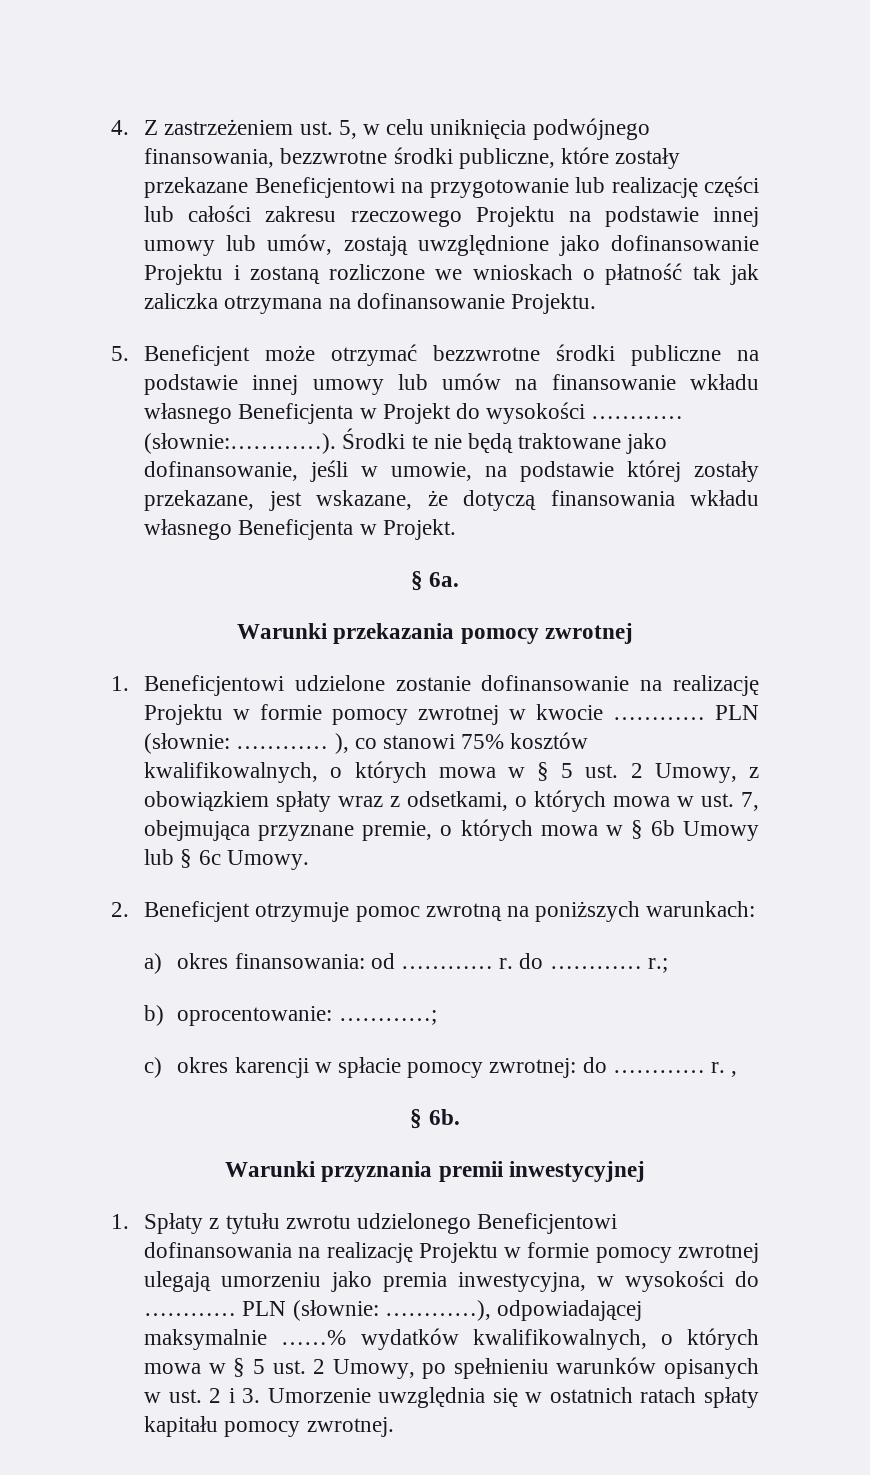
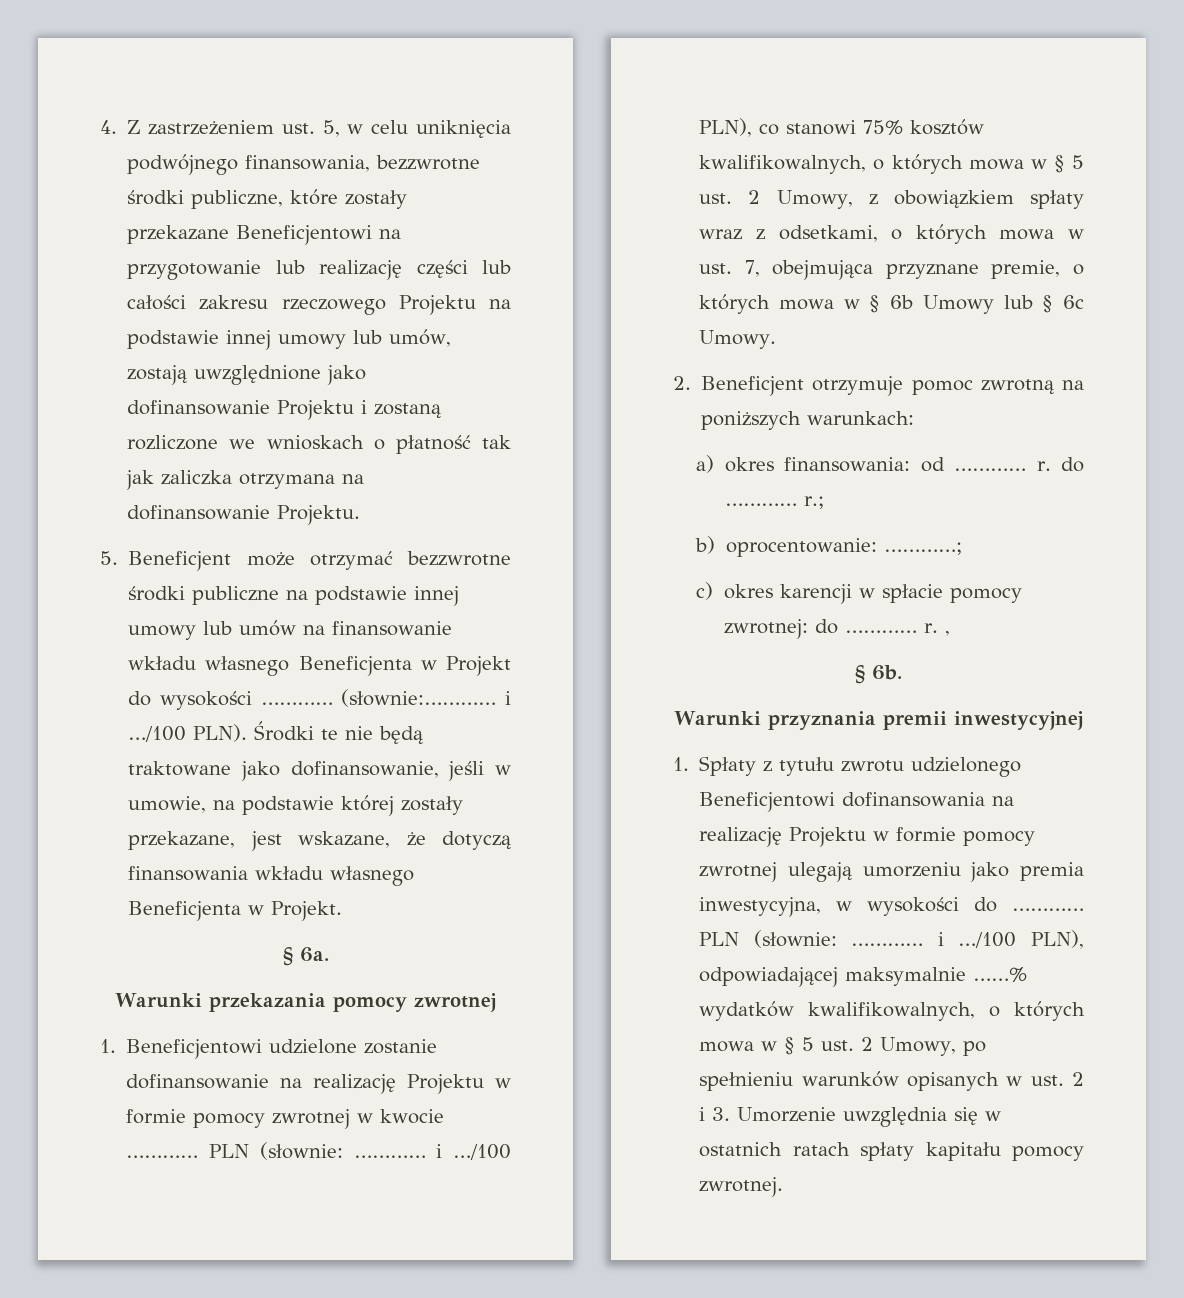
[144,433,337,454] (słownie:…………). -> [341,689,511,707] [128,724,248,742] (słownie:………… i …/100 PLN).
[334,733,349,754] ), -> [436,1144,511,1160] [699,118,753,137] i …/100 PLN),
[384,1300,491,1321] …………), -> [851,930,1084,949] ………… i …/100 PLN),

